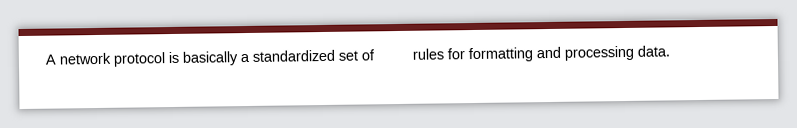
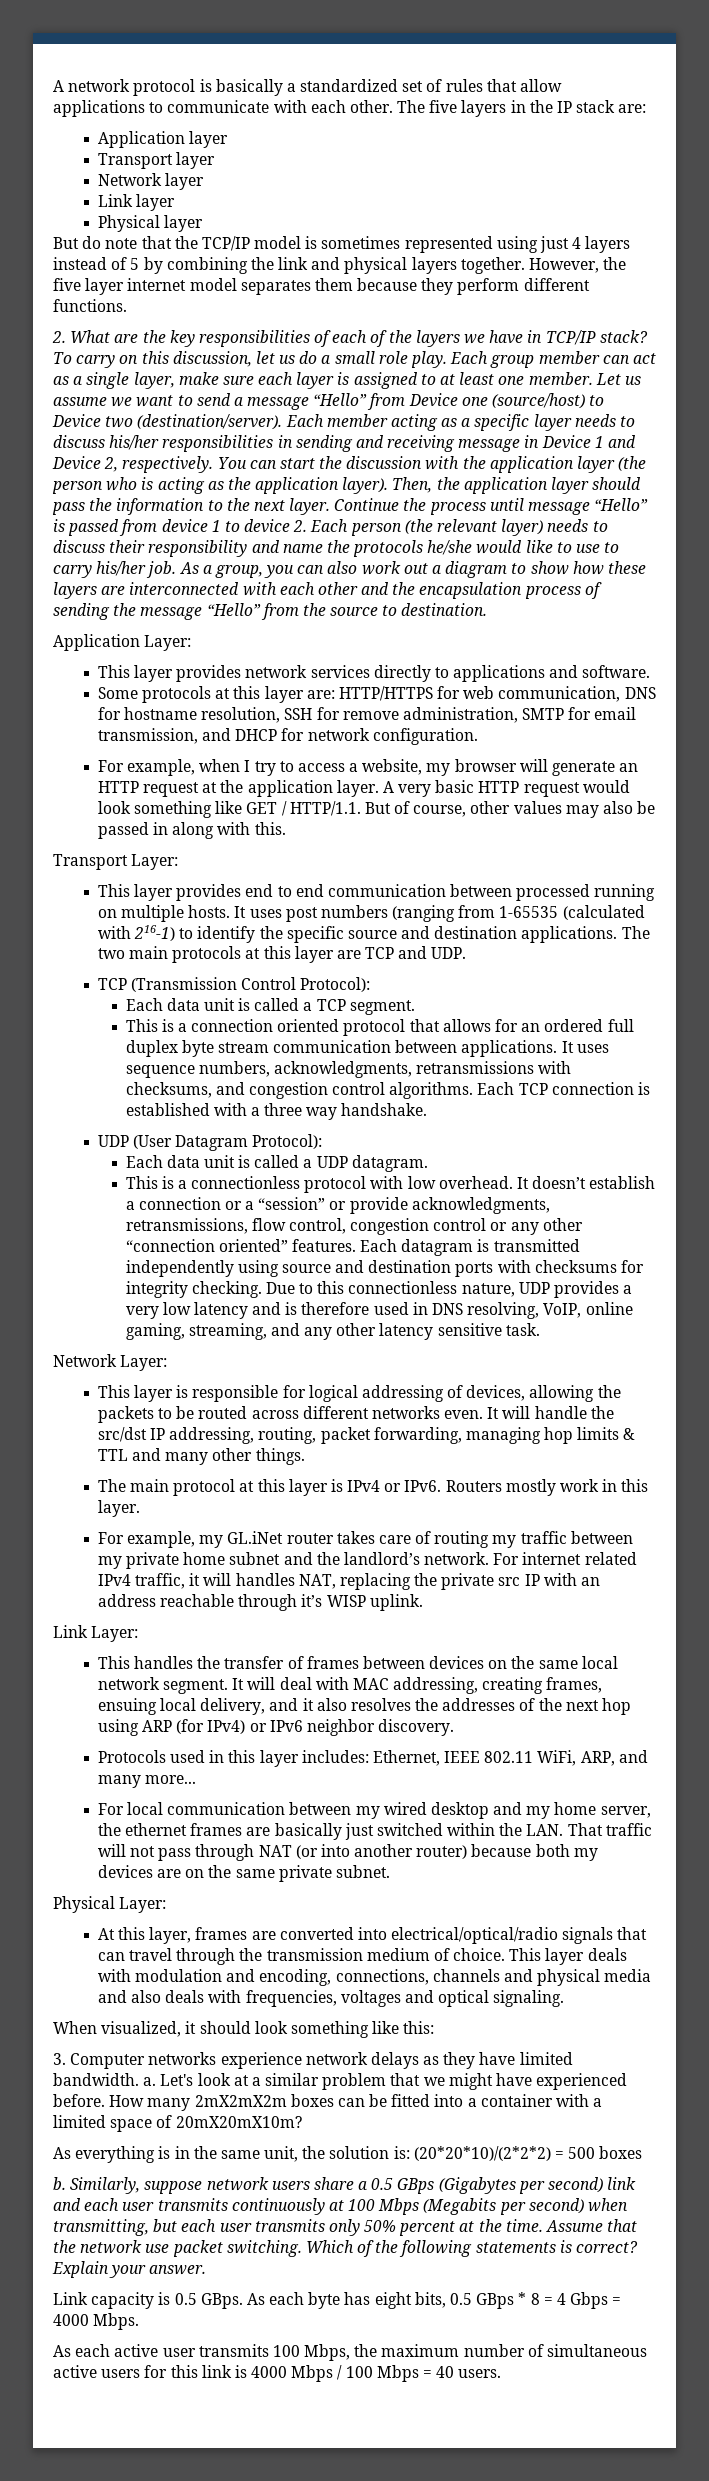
[447,45,670,63] for formatting and processing data. -> [486,79,563,92] [53,100,647,117] [97,131,228,148] [97,152,215,169] [97,173,204,190] [97,194,175,211] [97,215,203,232] [53,236,631,253] [53,257,627,274] [53,278,590,295] [53,299,127,312] [52,330,648,347] [53,351,656,368] [53,372,641,389] [53,393,605,410] [52,414,636,431] [53,435,637,452] [52,456,647,473] [52,477,642,494] [52,498,649,515] [53,519,608,536] [53,540,620,557] [53,561,646,578] [53,582,602,599] [53,603,488,620] [53,634,192,651] [97,665,651,682] [97,686,656,703] [97,707,637,723] [97,728,478,745] [97,759,639,776] [97,780,630,797] [97,801,656,818] [97,822,286,839] [53,854,179,870] [97,884,656,901] [97,905,645,922] [97,925,650,943] [97,946,467,963] [97,977,371,992] [125,998,415,1015] [125,1019,634,1036] [125,1040,609,1057] [125,1061,572,1078] [125,1082,650,1099] [125,1103,428,1120] [97,1134,323,1151] [125,1155,428,1172] [125,1176,656,1193] [125,1197,550,1214] [125,1218,583,1235] [125,1239,580,1256] [125,1260,644,1277] [125,1281,633,1298] [125,1302,633,1319] [125,1323,540,1340] [53,1354,168,1371] [97,1385,621,1402] [97,1406,614,1423] [97,1427,636,1444] [97,1448,305,1465] [97,1479,649,1496] [97,1500,140,1517] [97,1531,633,1548] [97,1552,637,1569] [97,1573,600,1590] [97,1594,423,1611] [53,1625,139,1642] [97,1656,618,1669] [97,1677,603,1694] [97,1698,631,1715] [97,1719,455,1736] [97,1750,648,1767] [97,1775,196,1788] [97,1802,651,1819] [97,1823,652,1840] [97,1844,598,1861] [97,1865,390,1882] [53,1896,167,1913] [97,1927,648,1944] [97,1948,627,1965] [97,1969,652,1986] [97,1990,565,2007] [53,2021,435,2038] [53,2052,573,2069] [53,2073,628,2090] [53,2094,603,2111] [53,2115,302,2132] [53,2146,643,2163] [53,2177,637,2194] [53,2198,629,2215] [53,2219,638,2236] [53,2240,639,2257] [52,2261,207,2278] [53,2292,622,2309] [53,2313,140,2330] [53,2344,648,2361] [53,2365,502,2382] that allow applications to communicate with each other. The five layers in the IP stack are: // Application layer // Transport layer // Network layer // Link layer // Physical layer // But do note that the TCP/IP model is sometimes represented using just 4 layers instead of 5 by combining the link and physical layers together. However, the five layer internet model separates them because they perform different functions. // 2. What are the key responsibilities of each of the layers we have in TCP/IP stack? To carry on this discussion, let us do a small role play. Each group member can act as a single layer, make sure each layer is assigned to at least one member. Let us assume we want to send a message “Hello” from Device one (source/host) to Device two (destination/server). Each member acting as a specific layer needs to discuss his/her responsibilities in sending and receiving message in Device 1 and Device 2, respectively. You can start the discussion with the application layer (the person who is acting as the application layer). Then, the application layer should pass the information to the next layer. Continue the process until message “Hello” is passed from device 1 to device 2. Each person (the relevant layer) needs to discuss their responsibility and name the protocols he/she would like to use to carry his/her job. As a group, you can also work out a diagram to show how these layers are interconnected with each other and the encapsulation process of sending the message “Hello” from the source to destination. // Application Layer: // This layer provides network services directly to applications and software. // Some protocols at this layer are: HTTP/HTTPS for web communication, DNS for hostname resolution, SSH for remove administration, SMTP for email transmission, and DHCP for network configuration. // For example, when I try to access a website, my browser will generate an HTTP request at the application layer. A very basic HTTP request would look something like GET / HTTP/1.1. But of course, other values may also be passed in along with this. // Transport Layer: // This layer provides end to end communication between processed running on multiple hosts. It uses post numbers (ranging from 1-65535 (calculated with 216-1) to identify the specific source and destination applications. The two main protocols at this layer are TCP and UDP. // TCP (Transmission Control Protocol): // Each data unit is called a TCP segment. // This is a connection oriented protocol that allows for an ordered full duplex byte stream communication between applications. It uses sequence numbers, acknowledgments, retransmissions with checksums, and congestion control algorithms. Each TCP connection is established with a three way handshake. // UDP (User Datagram Protocol): // Each data unit is called a UDP datagram. // This is a connectionless protocol with low overhead. It doesn’t establish a connection or a “session” or provide acknowledgments, retransmissions, flow control, congestion control or any other “connection oriented” features. Each datagram is transmitted independently using source and destination ports with checksums for integrity checking. Due to this connectionless nature, UDP provides a very low latency and is therefore used in DNS resolving, VoIP, online gaming, streaming, and any other latency sensitive task. // Network Layer: // This layer is responsible for logical addressing of devices, allowing the packets to be routed across different networks even. It will handle the src/dst IP addressing, routing, packet forwarding, managing hop limits & TTL and many other things. // The main protocol at this layer is IPv4 or IPv6. Routers mostly work in this layer. // For example, my GL.iNet router takes care of routing my traffic between my private home subnet and the landlord’s network. For internet related IPv4 traffic, it will handles NAT, replacing the private src IP with an address reachable through it’s WISP uplink. // Link Layer: // This handles the transfer of frames between devices on the same local network segment. It will deal with MAC addressing, creating frames, ensuing local delivery, and it also resolves the addresses of the next hop using ARP (for IPv4) or IPv6 neighbor discovery. // Protocols used in this layer includes: Ethernet, IEEE 802.11 WiFi, ARP, and many more... // For local communication between my wired desktop and my home server, the ethernet frames are basically just switched within the LAN. That traffic will not pass through NAT (or into another router) because both my devices are on the same private subnet. // Physical Layer: // At this layer, frames are converted into electrical/optical/radio signals that can travel through the transmission medium of choice. This layer deals with modulation and encoding, connections, channels and physical media and also deals with frequencies, voltages and optical signaling. // When visualized, it should look something like this: // 3. Computer networks experience network delays as they have limited bandwidth. a. Let's look at a similar problem that we might have experienced before. How many 2mX2mX2m boxes can be fitted into a container with a limited space of 20mX20mX10m? // As everything is in the same unit, the solution is: (20*20*10)/(2*2*2) = 500 boxes // b. Similarly, suppose network users share a 0.5 GBps (Gigabytes per second) link and each user transmits continuously at 100 Mbps (Megabits per second) when transmitting, but each user transmits only 50% percent at the time. Assume that the network use packet switching. Which of the following statements is correct? Explain your answer. // Link capacity is 0.5 GBps. As each byte has eight bits, 0.5 GBps * 8 = 4 Gbps = 4000 Mbps. // As each active user transmits 100 Mbps, the maximum number of simultaneous active users for this link is 4000 Mbps / 100 Mbps = 40 users.

